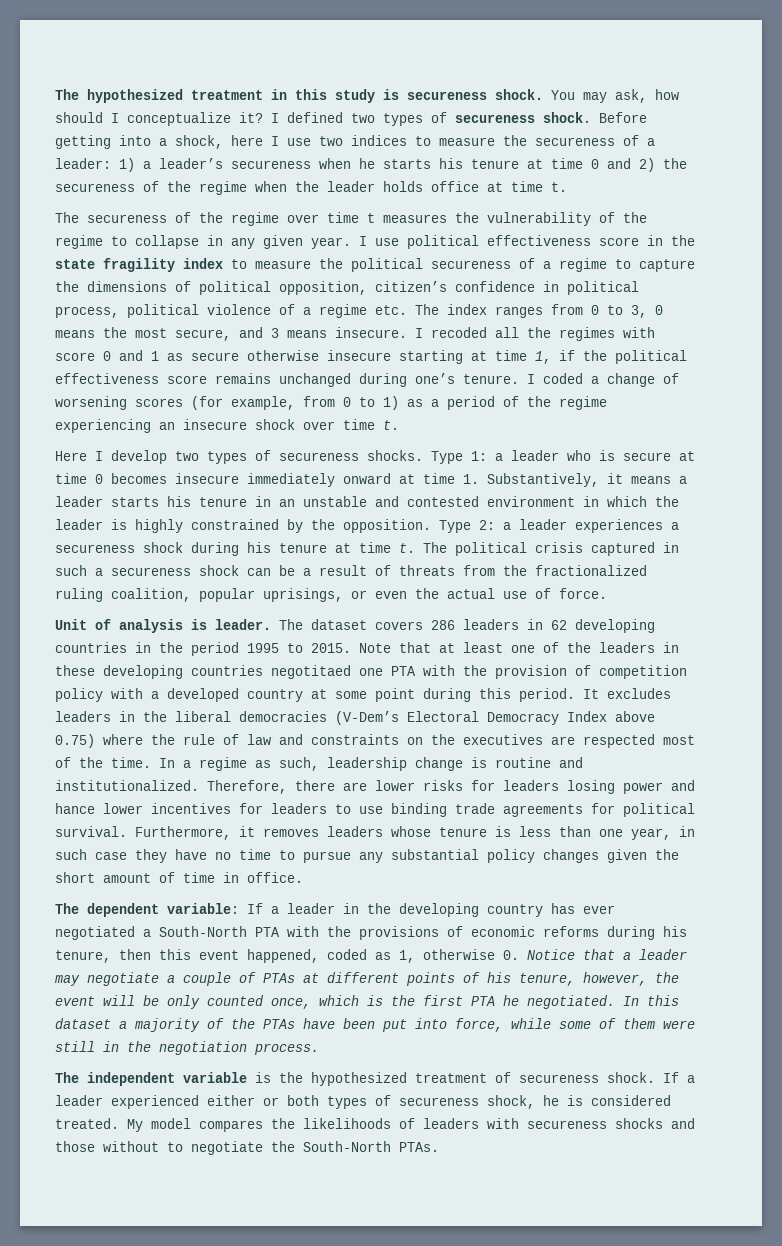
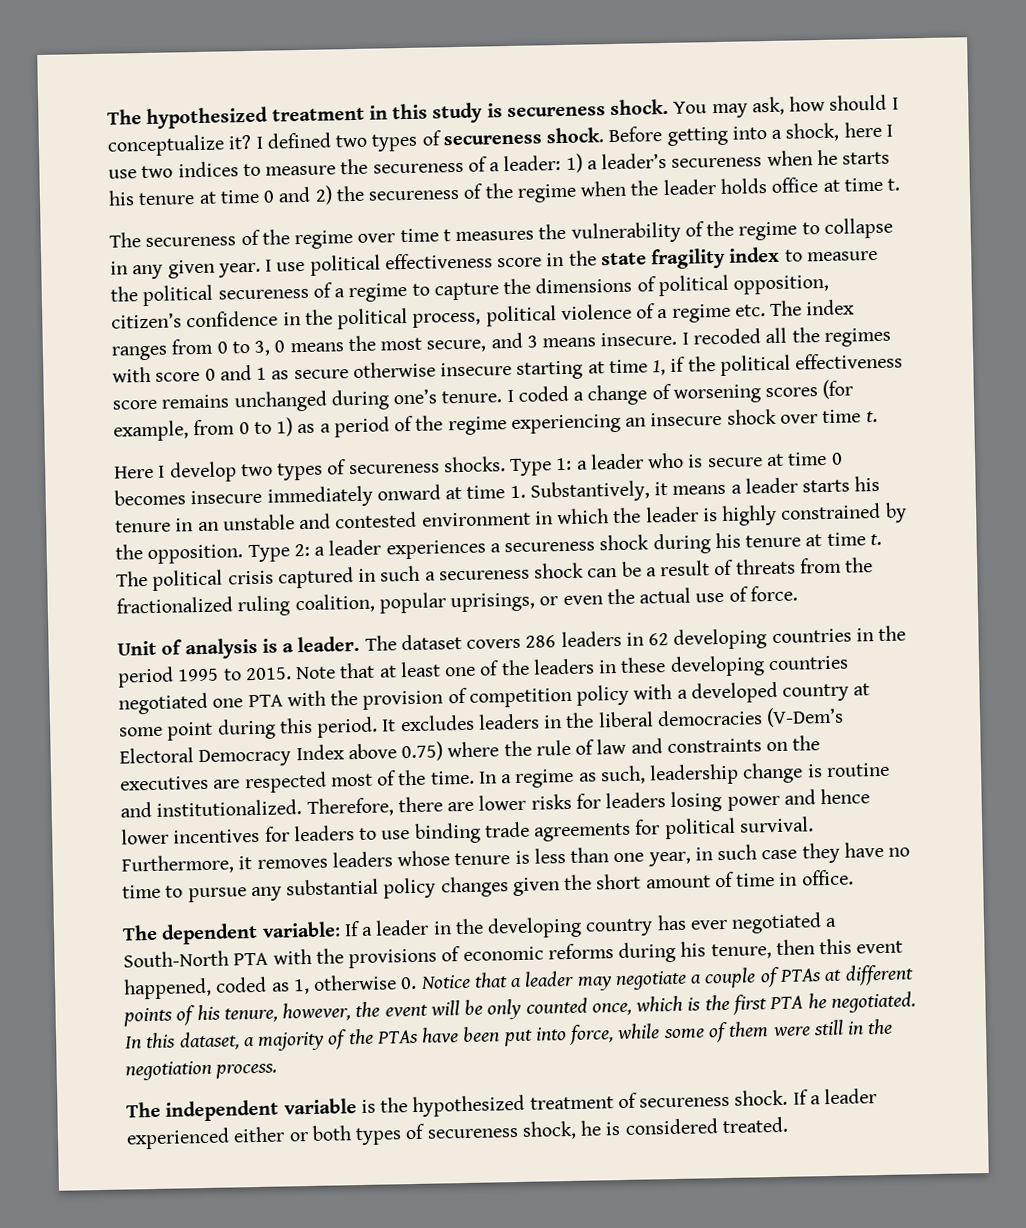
(559, 286) none -> [304,309,333,325] the
(207, 624) none -> [282,643,295,653] a
[271,665,351,679] negotitaed -> [118,692,208,715] negotiated
[55,803,95,814] hance -> [820,788,871,805] hence
[55,1018,111,1029] dataset -> [178,1031,240,1051] dataset,
[127,1118,695,1132] [55,1141,439,1155] My model compares the likelihoods of leaders with secureness shocks and those without to negotiate the South-North PTAs. -> (788, 1125) none

